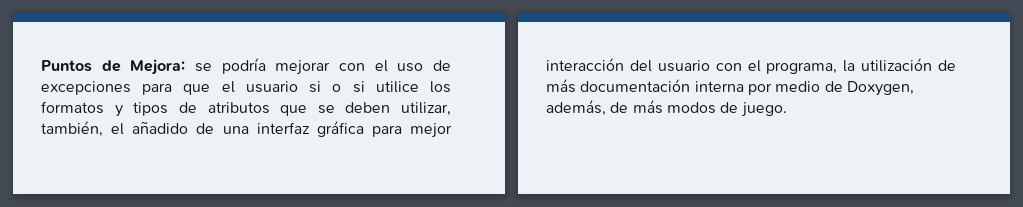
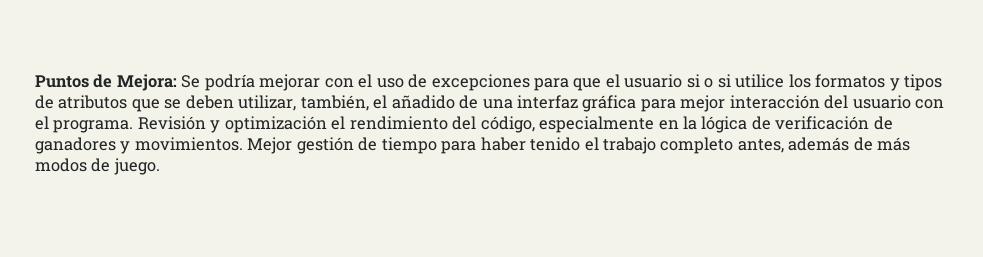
[195,63,212,72] se -> [181,75,201,88] Se
[766,58,956,74] [546,79,914,96] [546,100,606,116] programa, la utilización de más documentación interna por medio de Doxygen, además, -> [53,116,893,133] [35,137,850,154] programa. Revisión y optimización el rendimiento del código, especialmente en la lógica de verificación de ganadores y movimientos. Mejor gestión de tiempo para haber tenido el trabajo completo antes, además

